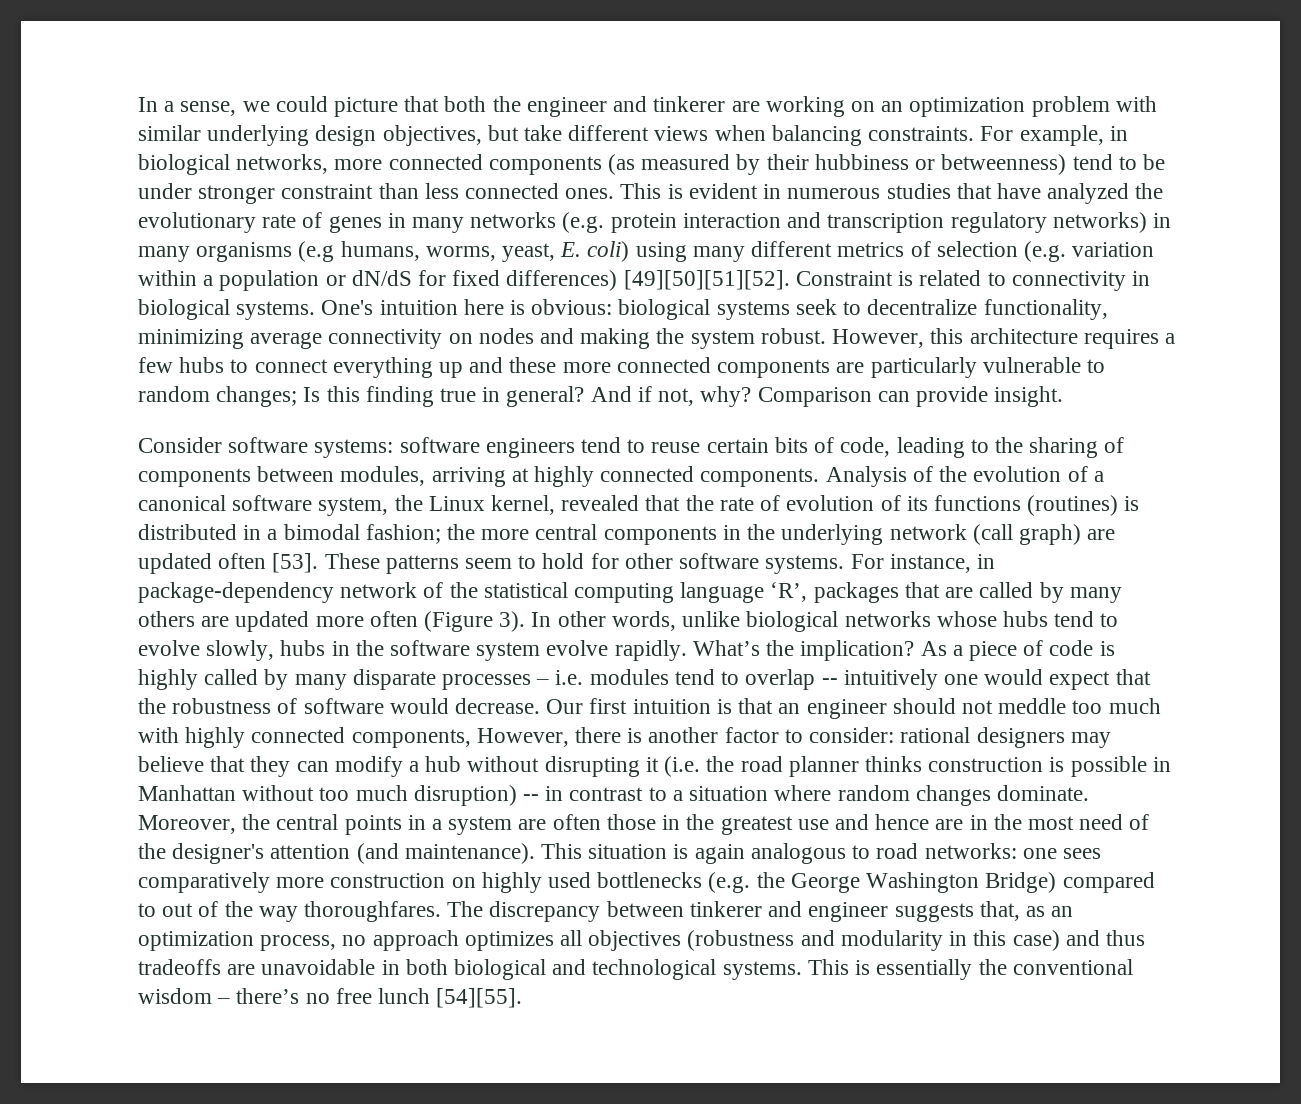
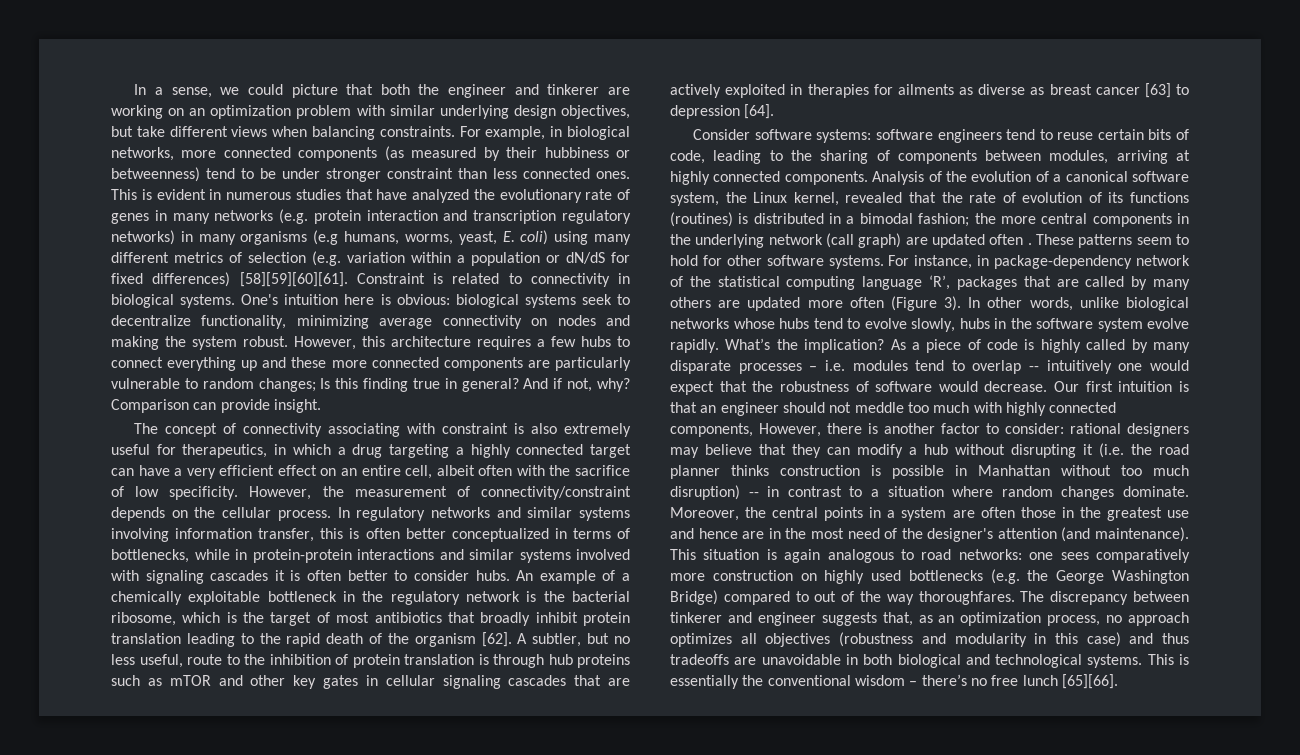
[623,270,790,290] [49][50][51][52]. -> [239,272,348,287] [58][59][60][61].
(1064, 396) none -> [134,423,632,437] [111,444,631,458] [111,465,630,479] [111,486,631,500] [111,507,630,521] [111,528,631,542] [111,549,630,563] [111,570,631,584] [111,591,630,605] [111,612,631,626] [111,632,631,647] [111,654,630,668] [111,675,630,689] [670,83,1189,98] [670,104,775,119] // The concept of connectivity associating with constraint is also extremely useful for therapeutics, in which a drug targeting a highly connected target can have a very efficient effect on an entire cell, albeit often with the sacrifice of low specificity. However, the measurement of connectivity/constraint depends on the cellular process. In regulatory networks and similar systems involving information transfer, this is often better conceptualized in terms of bottlenecks, while in protein-protein interactions and similar systems involved with signaling cascades it is often better to consider hubs. An example of a chemically exploitable bottleneck in the regulatory network is the bacterial ribosome, which is the target of most antibiotics that broadly inhibit protein translation leading to the rapid death of the organism [62]. A subtler, but no less useful, route to the inhibition of protein translation is through hub proteins such as mTOR and other key gates in cellular signaling cascades that are actively exploited in therapies for ailments as diverse as breast cancer [63] to depression [64].
[272,553,319,573] [53]. -> [1027,243,1032,245] .
[436,988,523,1008] [54][55]. -> [1061,674,1118,689] [65][66].

